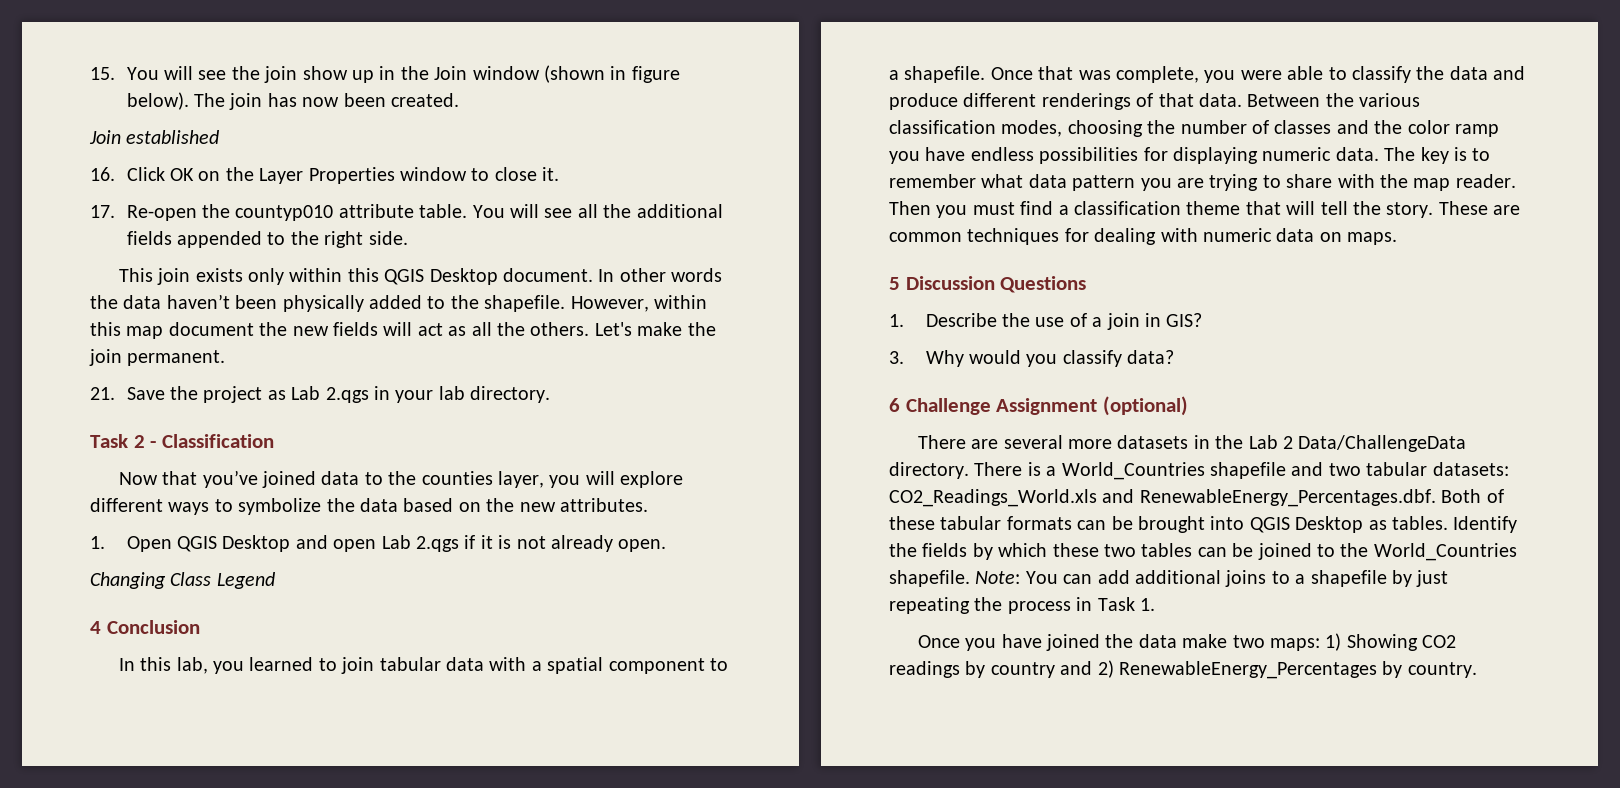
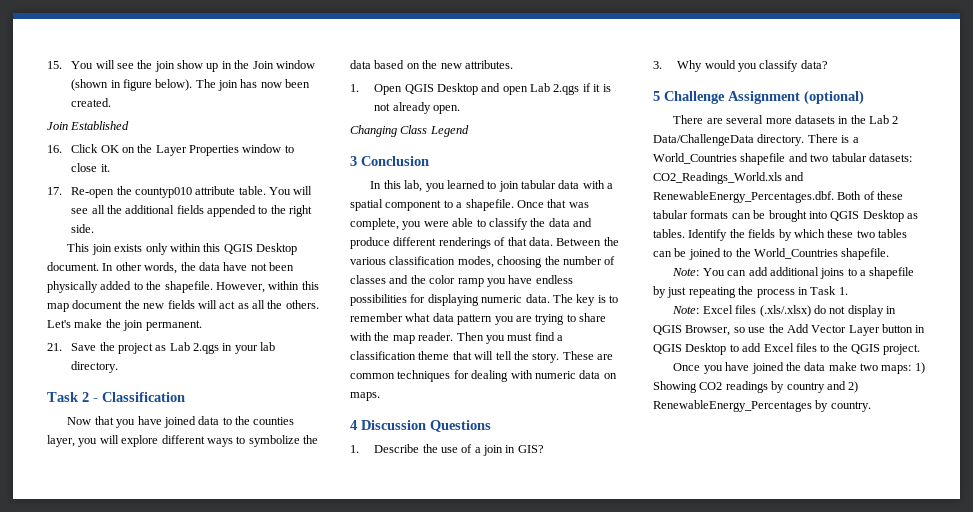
[126,130,220,144] established -> [70,121,130,130] Established
[671,268,723,282] [90,294,230,309] words the data haven’t -> [144,262,267,274] words, the data have not
[202,470,258,488] you’ve -> [116,416,162,428] you have
[90,621,101,634] 4 -> [350,156,357,166] 3
[889,277,900,290] 5 -> [350,420,357,430] 4
[889,398,900,412] 6 -> [653,91,660,101] 5
(970, 578) none -> (890, 254) //
(1155, 604) none -> [672,305,897,317] [653,324,926,336] [653,343,921,355] // Note: Excel files (.xls/.xlsx) do not display in QGIS Browser, so use the Add Vector Layer button in QGIS Desktop to add Excel files to the QGIS project.

